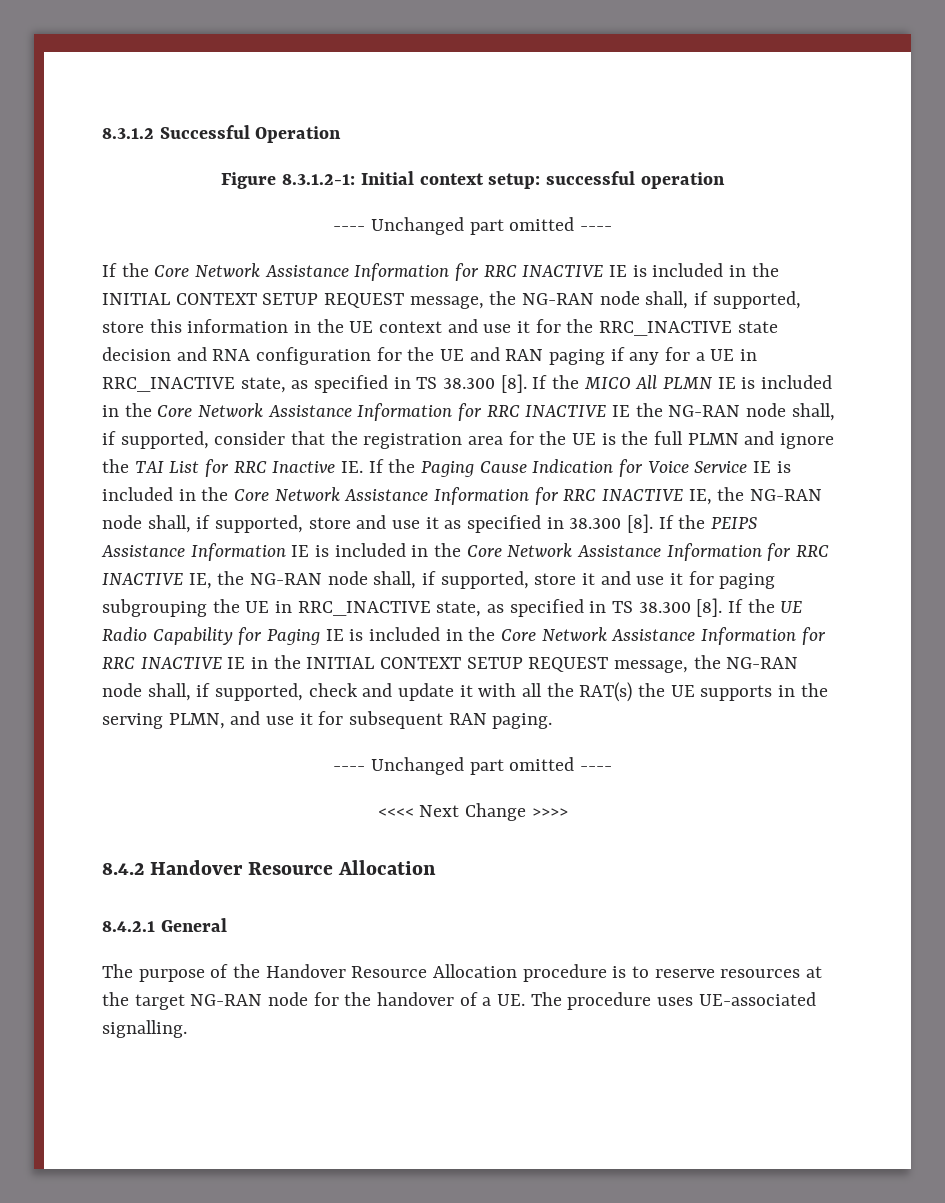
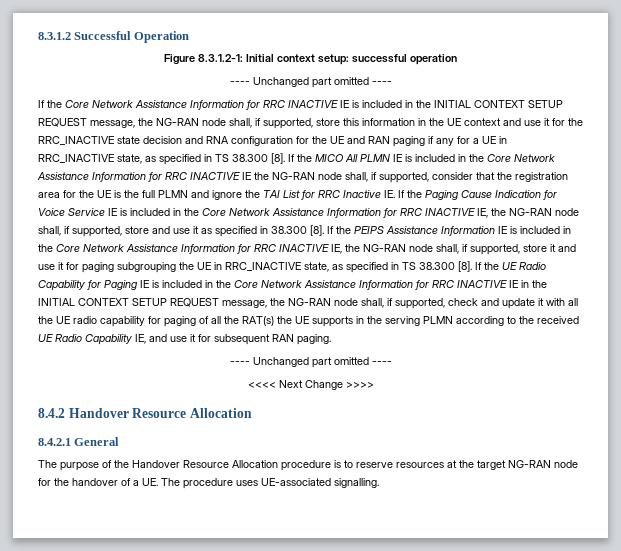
(574, 690) none -> [56,316,239,327] UE radio capability for paging of all the
[168,713,225,729] PLMN, -> [423,316,579,326] [38,334,146,345] PLMN according to the received UE Radio Capability IE,

